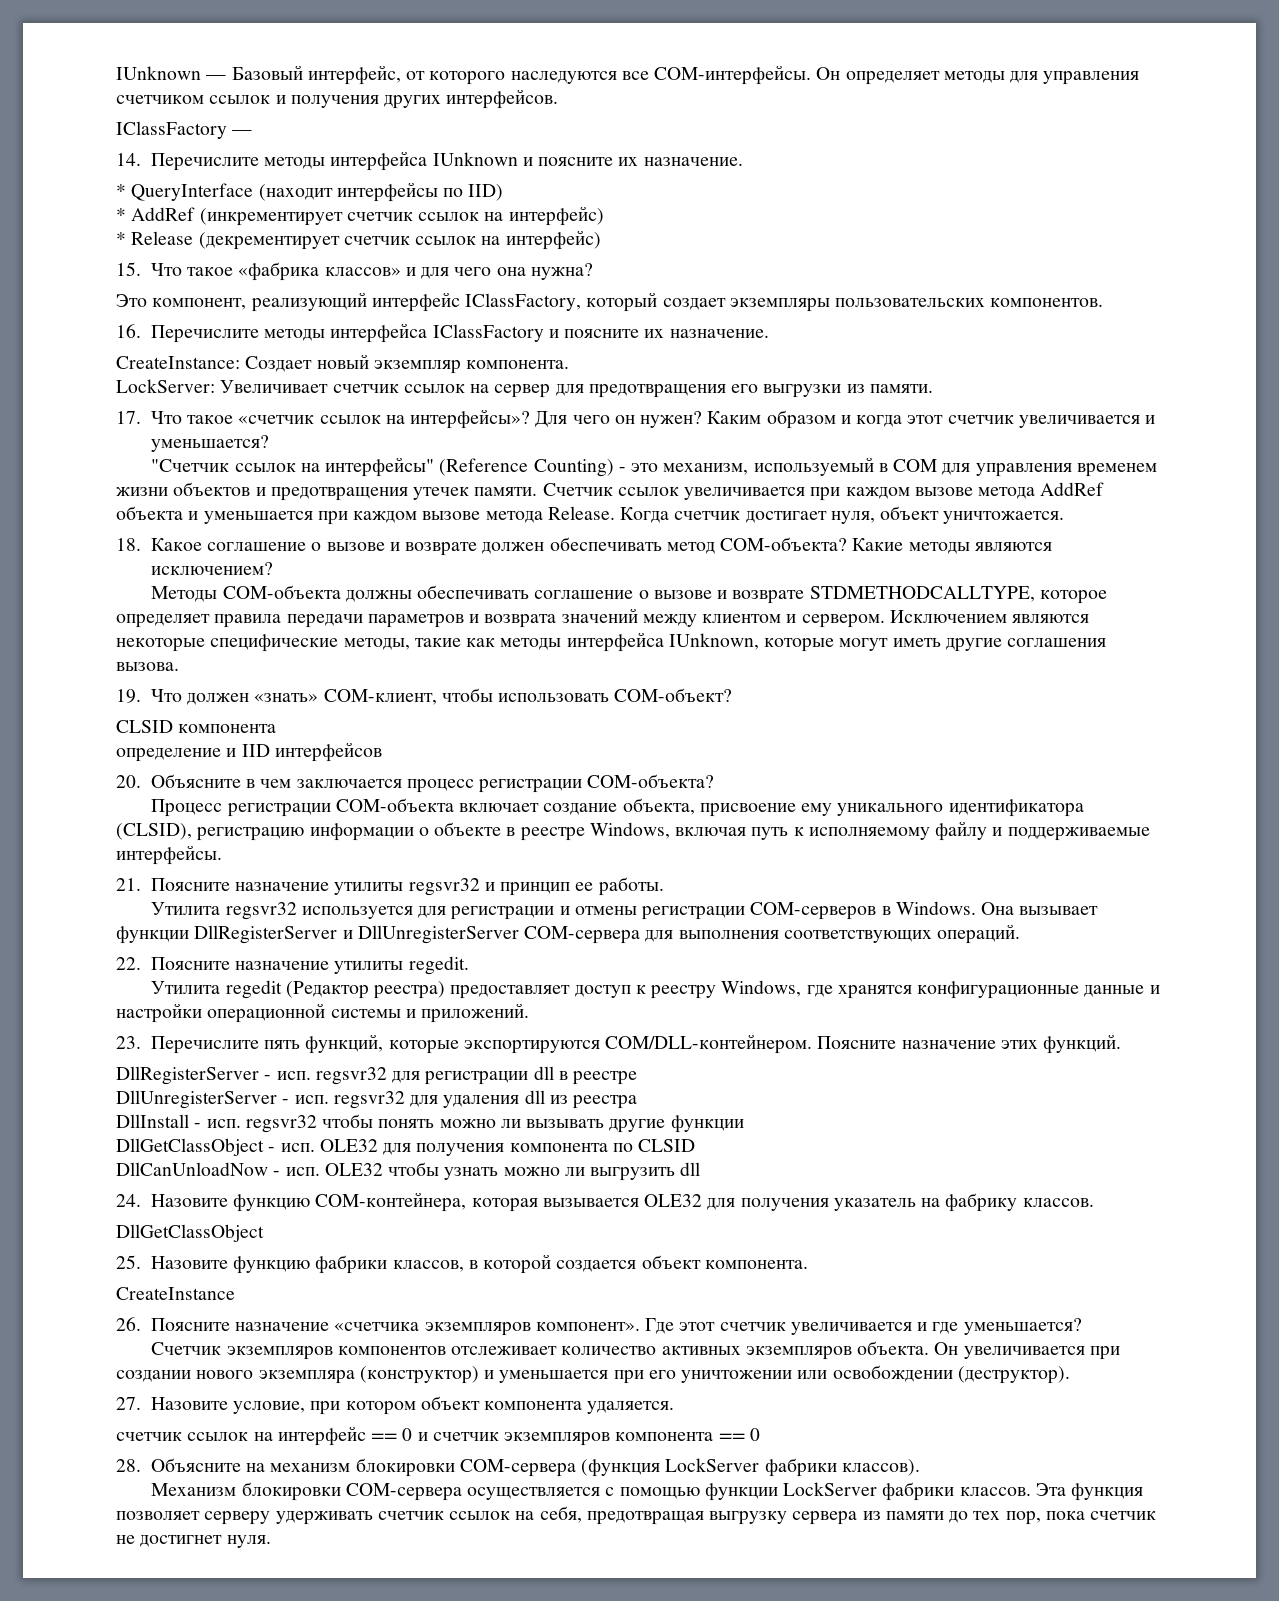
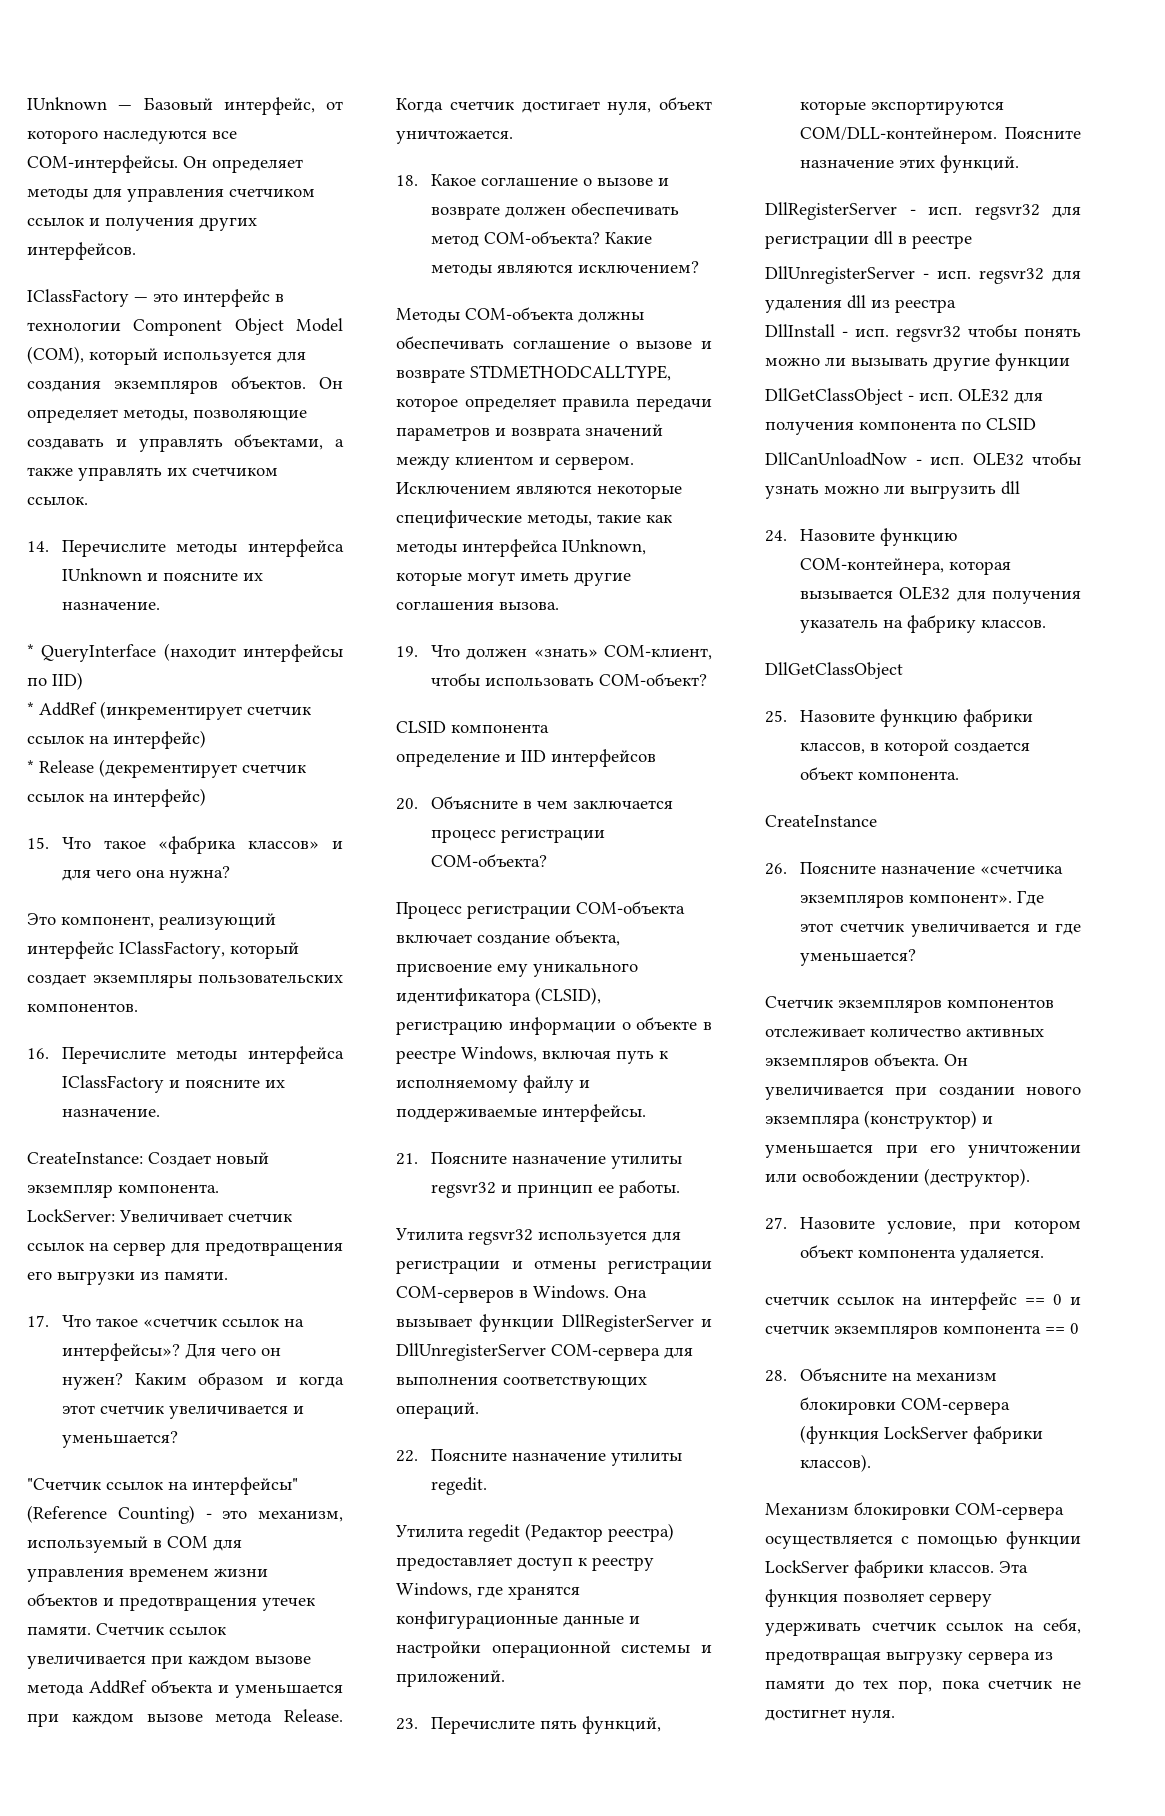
(253, 132) none -> [153,289,284,307] [27,318,343,336] [27,346,306,365] [27,376,343,394] [27,409,307,423] [27,434,344,452] [27,467,278,481] [27,496,88,505] это интерфейс в технологии Component Object Model (COM), который используется для создания экземпляров объектов. Он определяет методы, позволяющие создавать и управлять объектами, а также управлять их счетчиком ссылок.

